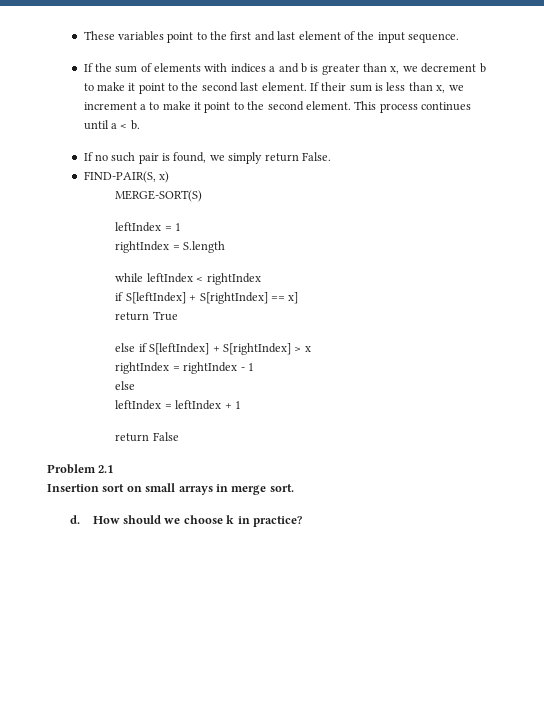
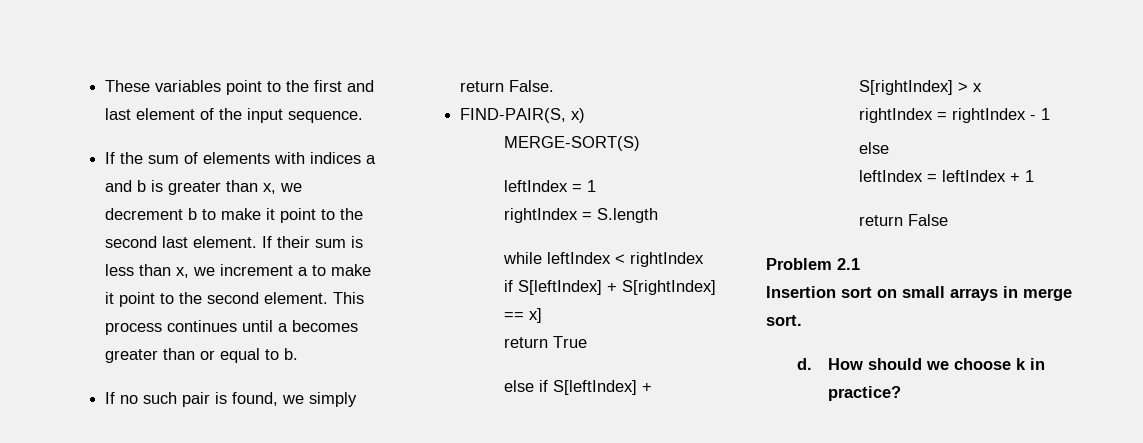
[120,124,128,129] < -> [292,320,359,332] [105,348,280,363] becomes greater than or equal to

